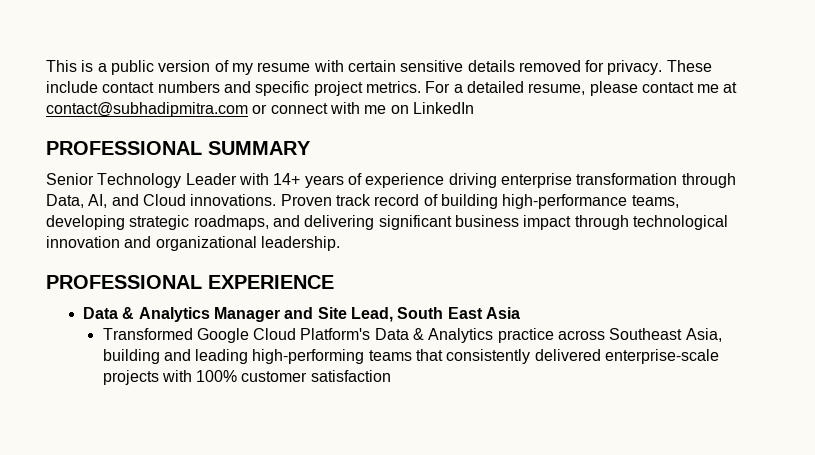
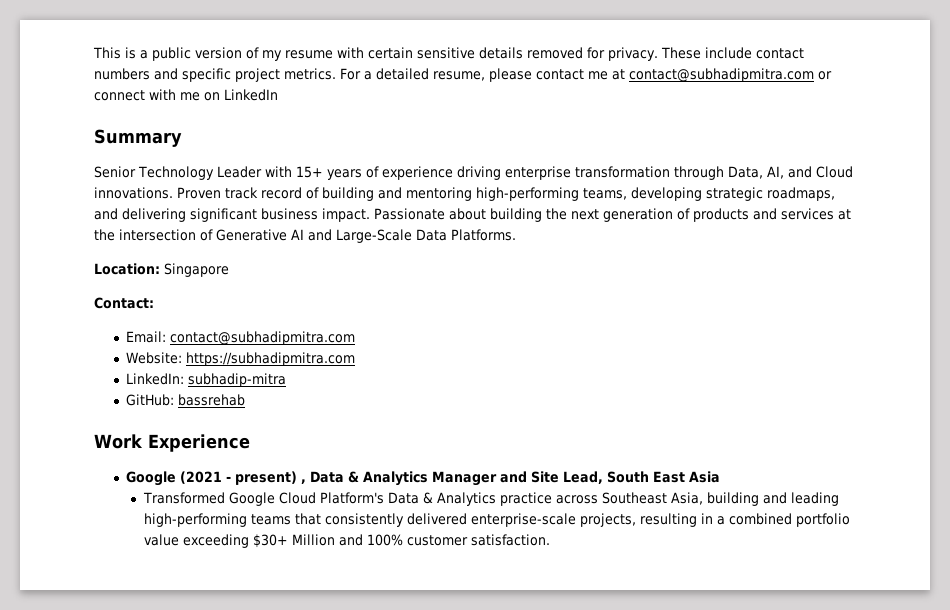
[46,141,311,155] PROFESSIONAL SUMMARY -> [94,129,182,147] Summary
[273,173,301,185] 14+ -> [295,166,323,178] 15+
[502,194,628,209] high-performance -> [378,187,579,201] and mentoring high-performing
[523,215,728,230] [46,236,340,251] [46,275,334,289] impact through technological innovation and organizational leadership. // PROFESSIONAL EXPERIENCE // -> [322,208,851,222] [94,229,516,243] [94,263,229,277] [94,297,154,309] [126,331,356,345] [126,352,356,366] [126,373,287,387] [126,394,246,406] [94,434,250,452] [126,471,307,486] impact. Passionate about building the next generation of products and services at the intersection of Generative AI and Large-Scale Data Platforms. // Location: Singapore // Contact: // Email: contact@subhadipmitra.com // Website: https://subhadipmitra.com // LinkedIn: subhadip-mitra // GitHub: bassrehab // Work Experience // Google (2021 - present) ,
[102,370,192,385] projects with -> [579,513,850,527] [143,534,363,548] projects, resulting in a combined portfolio value exceeding $30+ Million and
[310,370,391,382] satisfaction -> [470,534,550,546] satisfaction.

